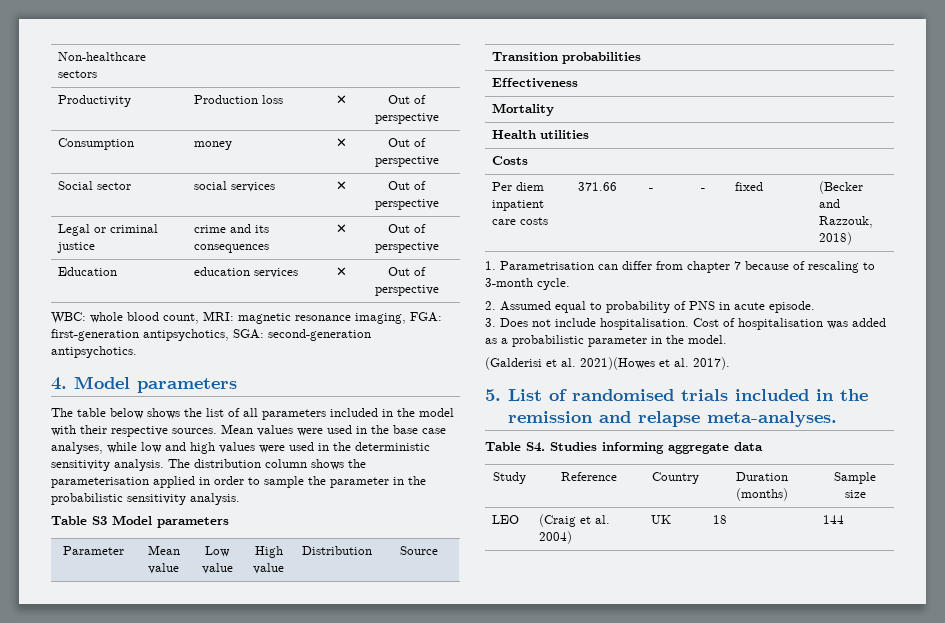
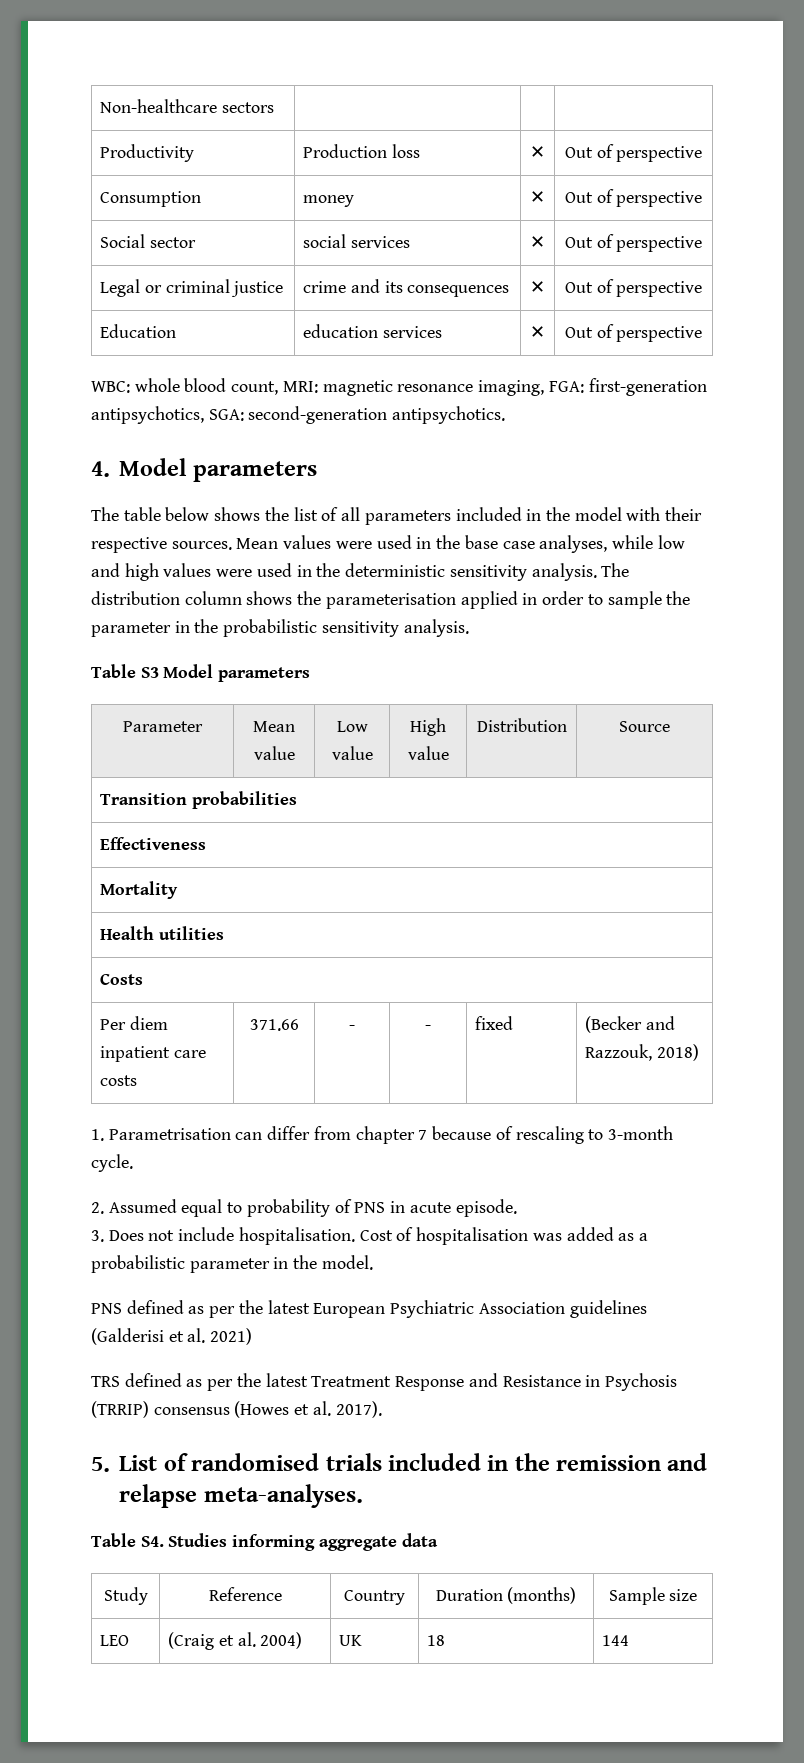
[485,357,655,370] (Galderisi et al. 2021)(Howes -> [91,1300,647,1318] [91,1328,253,1345] [91,1373,677,1391] [91,1401,290,1418] PNS defined as per the latest European Psychiatric Association guidelines (Galderisi et al. 2021) // TRS defined as per the latest Treatment Response and Resistance in Psychosis (TRRIP) consensus (Howes

